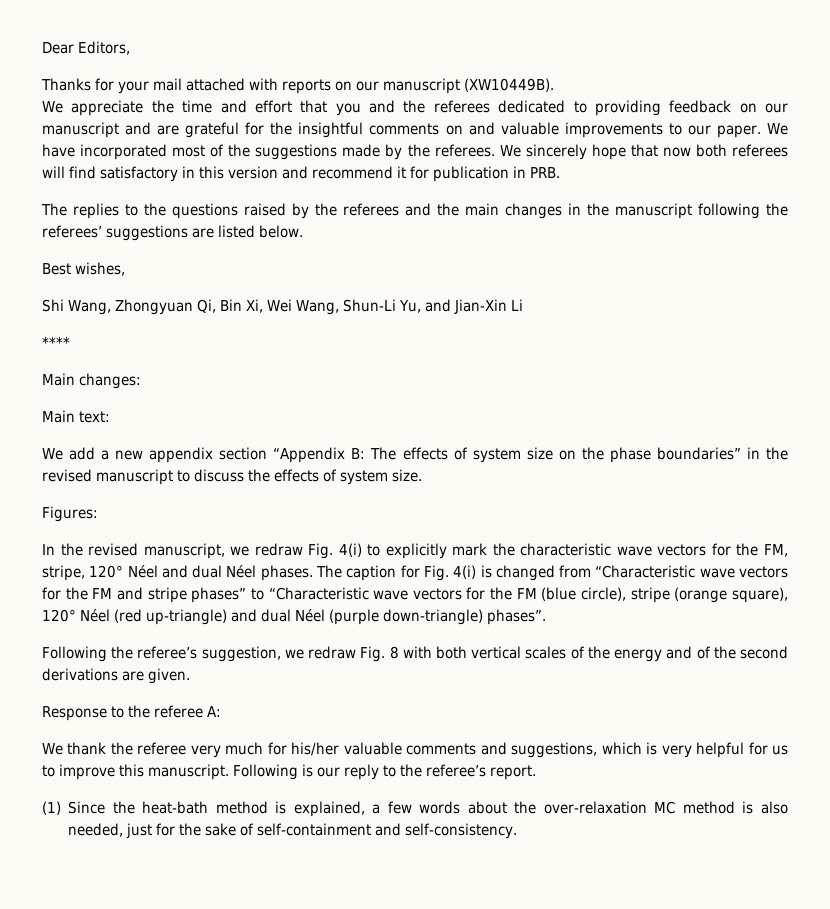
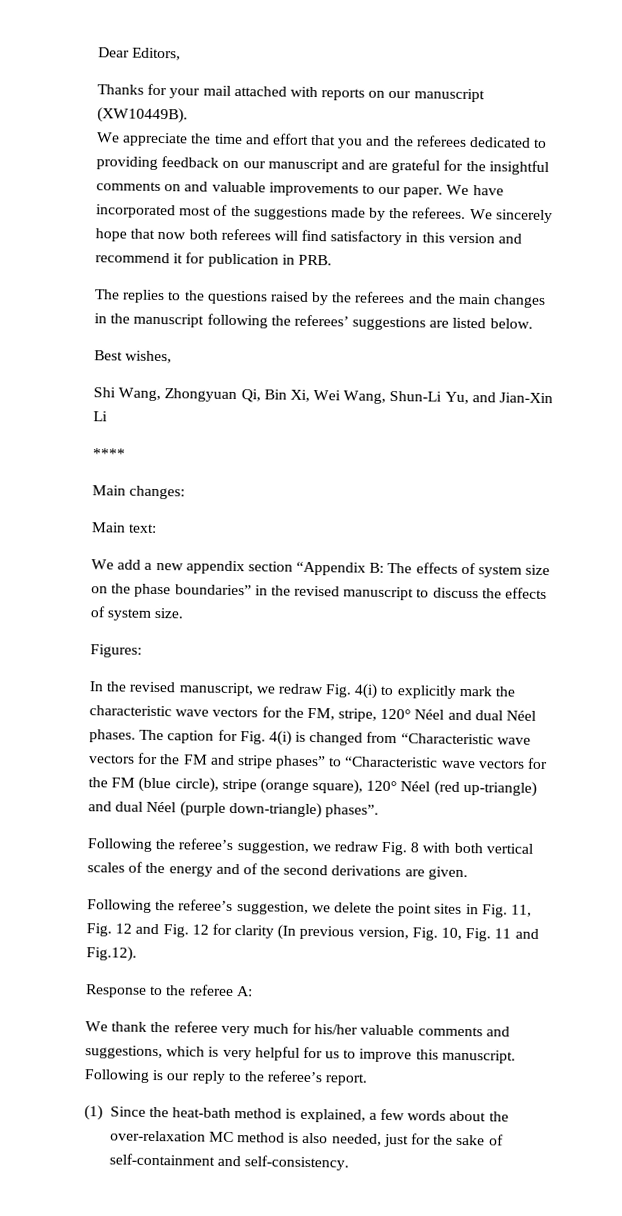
(190, 676) none -> [87,899,533,918] [86,923,539,942] [86,946,137,962] // Following the referee’s suggestion, we delete the point sites in Fig. 11, Fig. 12 and Fig. 12 for clarity (In previous version, Fig. 10, Fig. 11 and Fig.12).

